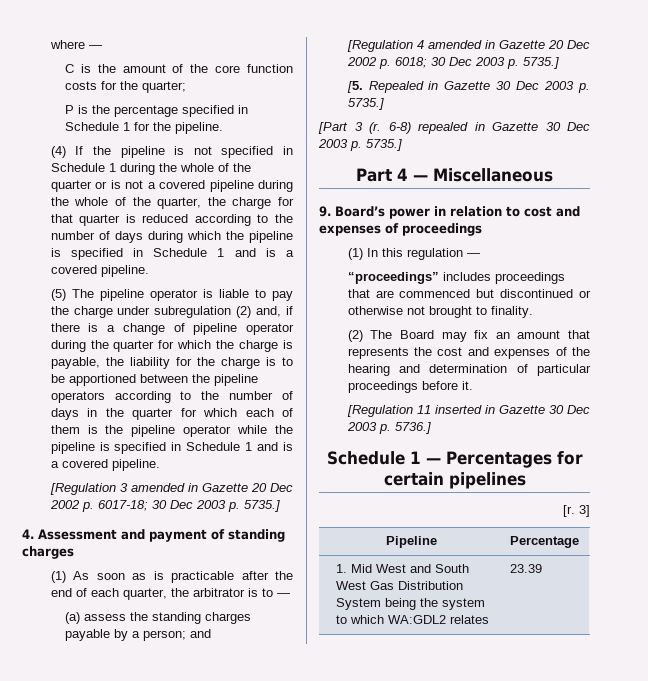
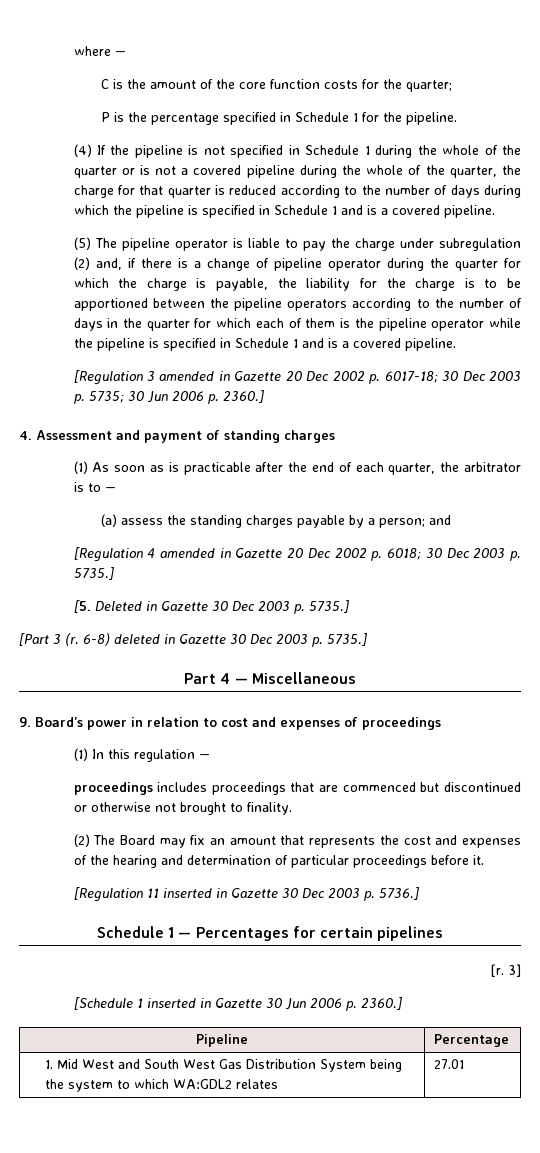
[243,500,280,512] 5735.] -> [88,390,264,404] 5735; 30 Jun 2006 p. 2360.]
[368,81,424,93] Repealed -> [94,601,142,611] Deleted
[418,122,468,134] repealed -> [114,634,160,644] deleted
[347,272,439,284] “proceedings” -> [73,782,153,795] proceedings
(590, 511) none -> [73,997,402,1011] // [Schedule 1 inserted in Gazette 30 Jun 2006 p. 2360.]
[510,564,543,573] 23.39 -> [433,1059,464,1069] 27.01

